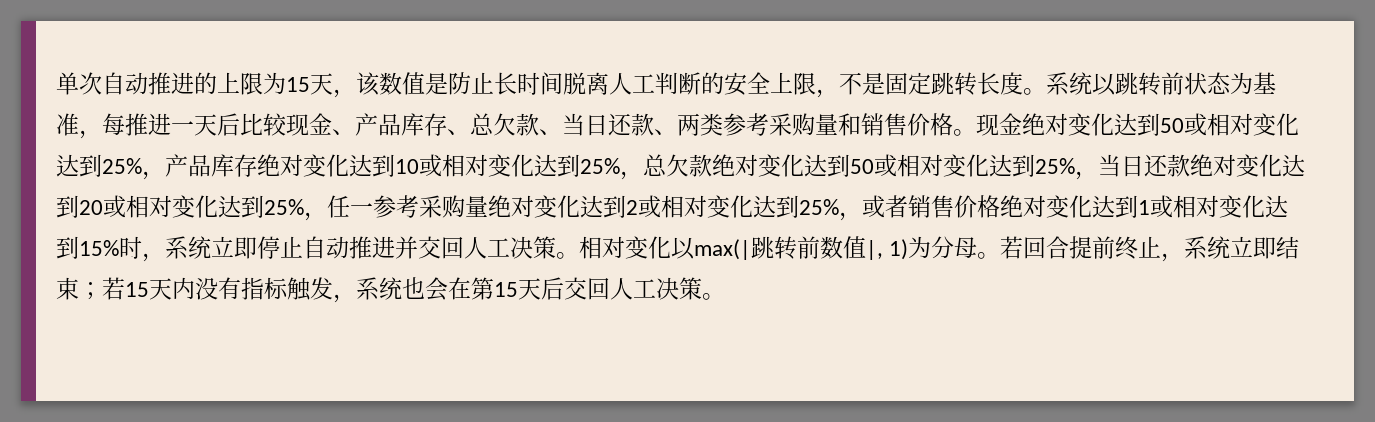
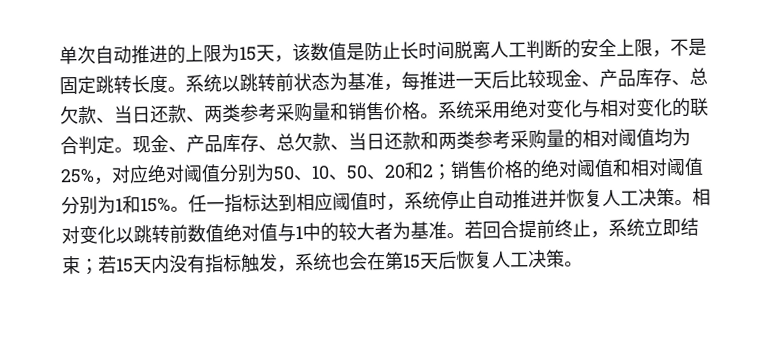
[976,113,1299,136] [56,154,1305,180] [56,195,1288,221] [56,236,119,259] 现金绝对变化达到50或相对变化达到25%，产品库存绝对变化达到10或相对变化达到25%，总欠款绝对变化达到50或相对变化达到25%，当日还款绝对变化达到20或相对变化达到25%，任一参考采购量绝对变化达到2或相对变化达到25%，或者销售价格绝对变化达到1或相对变化达到15% -> [438,97,709,120] [60,127,691,155] [60,157,704,185] [61,192,369,215] 系统采用绝对变化与相对变化的联合判定。现金、产品库存、总欠款、当日还款和两类参考采购量的相对阈值均为25%，对应绝对阈值分别为50、10、50、20和2；销售价格的绝对阈值和相对阈值分别为1和15%。任一指标达到相应阈值
[211,236,257,259] 立即 -> (441, 200) none
[418,236,464,259] 交回 -> [566,189,603,208] 恢复
[694,239,751,260] max(| -> (134, 235) none
[866,236,978,260] |, 1)为分母 -> [223,221,447,243] 绝对值与1中的较大者为基准
[564,277,610,300] 交回 -> [456,250,493,269] 恢复

